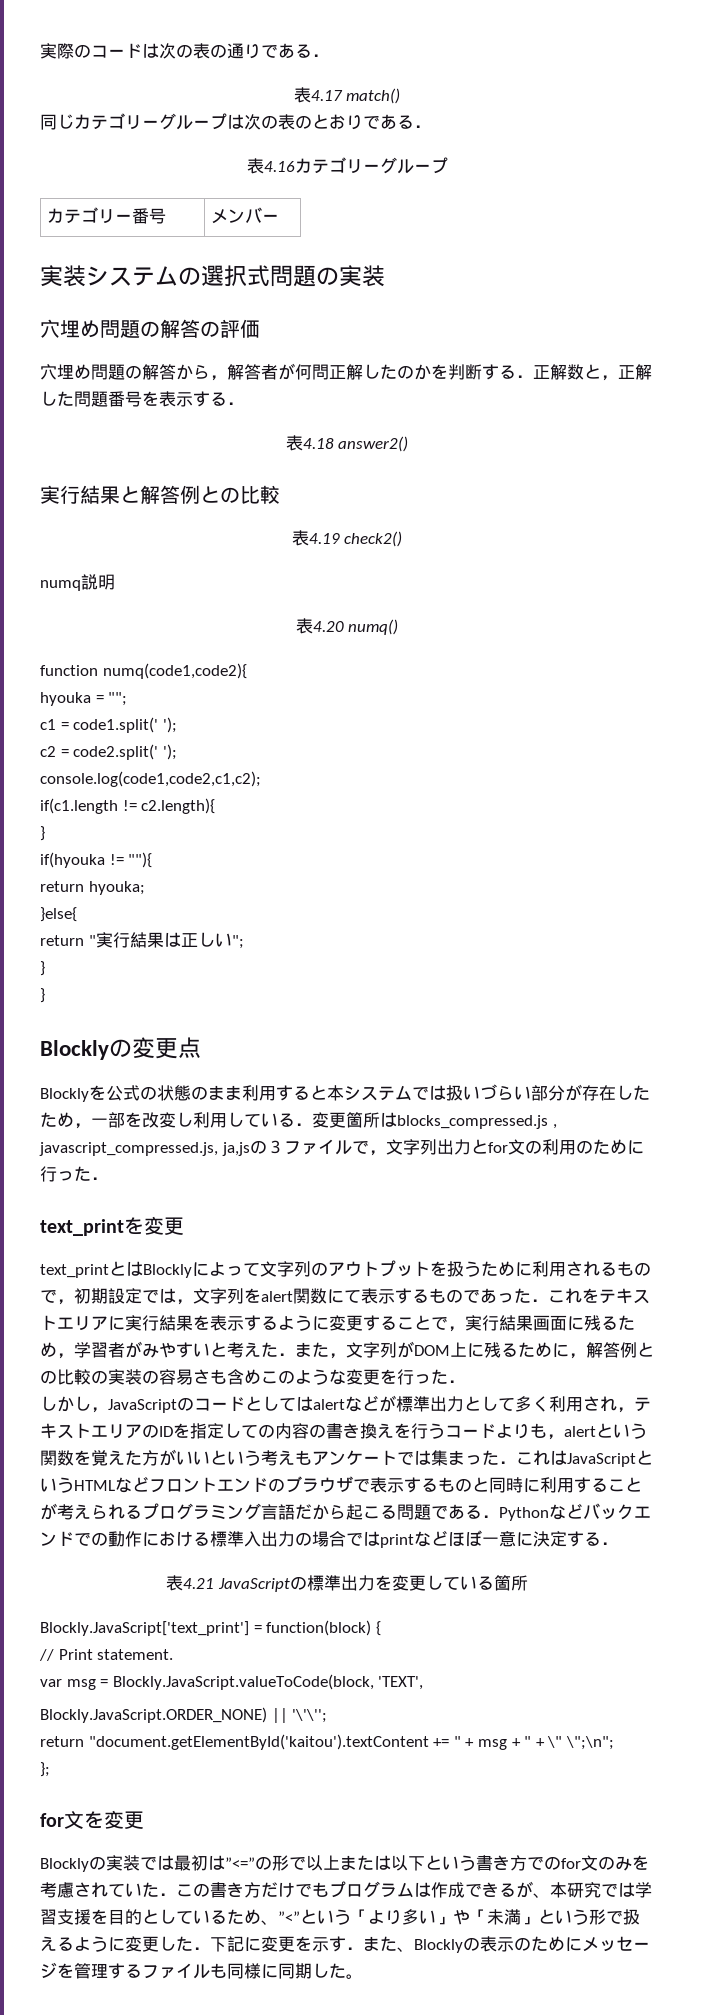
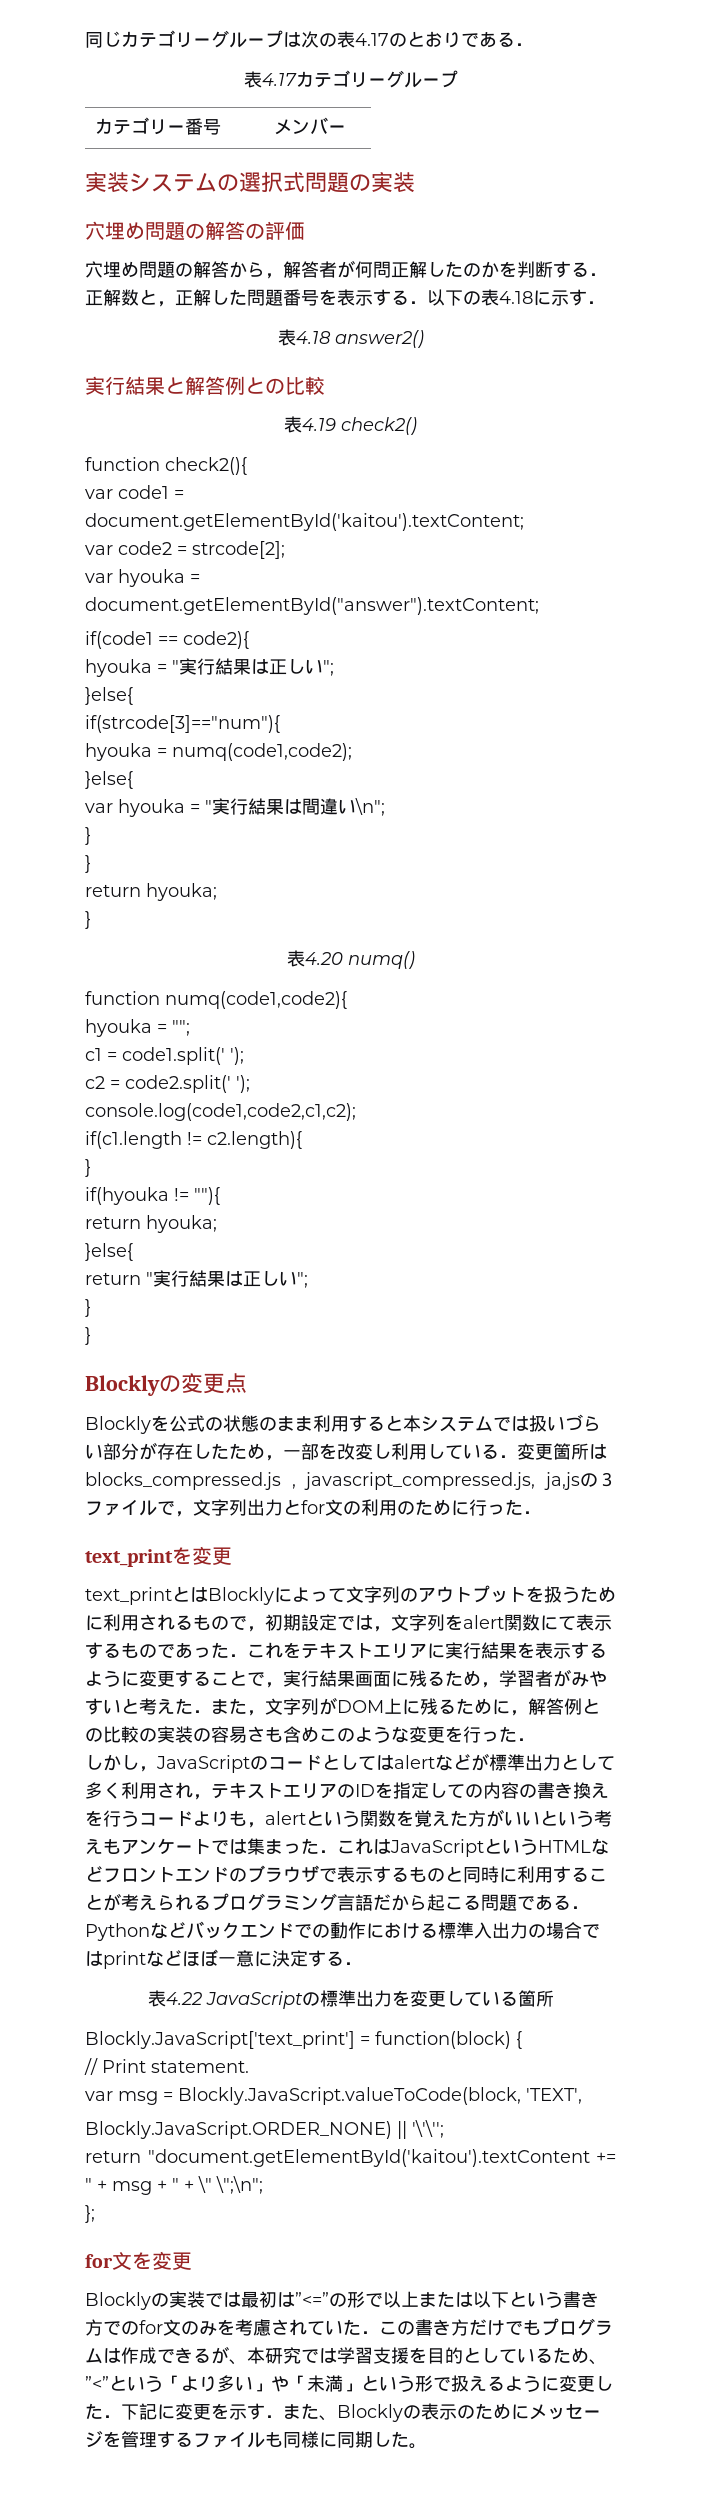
[40,43,329,59] [293,87,401,104] 実際のコードは次の表の通りである． // 表4.17 match() // -> (85, 40) none
(295, 122) none -> [355,33,389,46] 4.17
[263,161,295,172] 4.16 -> [261,73,297,86] 4.17
(244, 403) none -> [427,289,605,306] 以下の表4.18に示す．
[40,574,115,591] numq説明 -> [85,457,247,475] [85,485,184,499] [85,513,524,531] [85,541,285,559] [85,569,200,587] [85,597,539,615] [85,631,249,649] [85,658,334,677] [85,687,133,705] [85,715,280,733] [85,743,352,761] [85,771,133,789] [85,798,385,817] [85,827,91,845] [85,855,91,873] [85,883,217,901] [85,911,91,929] function check2(){ // var code1 = document.getElementById('kaitou').textContent; // var code2 = strcode[2]; // var hyouka = document.getElementById("answer").textContent; // if(code1 == code2){ // hyouka = "実行結果は正しい"; // }else{ // if(strcode[3]=="num"){ // hyouka = numq(code1,code2); // }else{ // var hyouka = "実行結果は間違い\n"; // } // } // return hyouka; // }
[183,1578,215,1589] 4.21 -> [165,1992,202,2005] 4.22

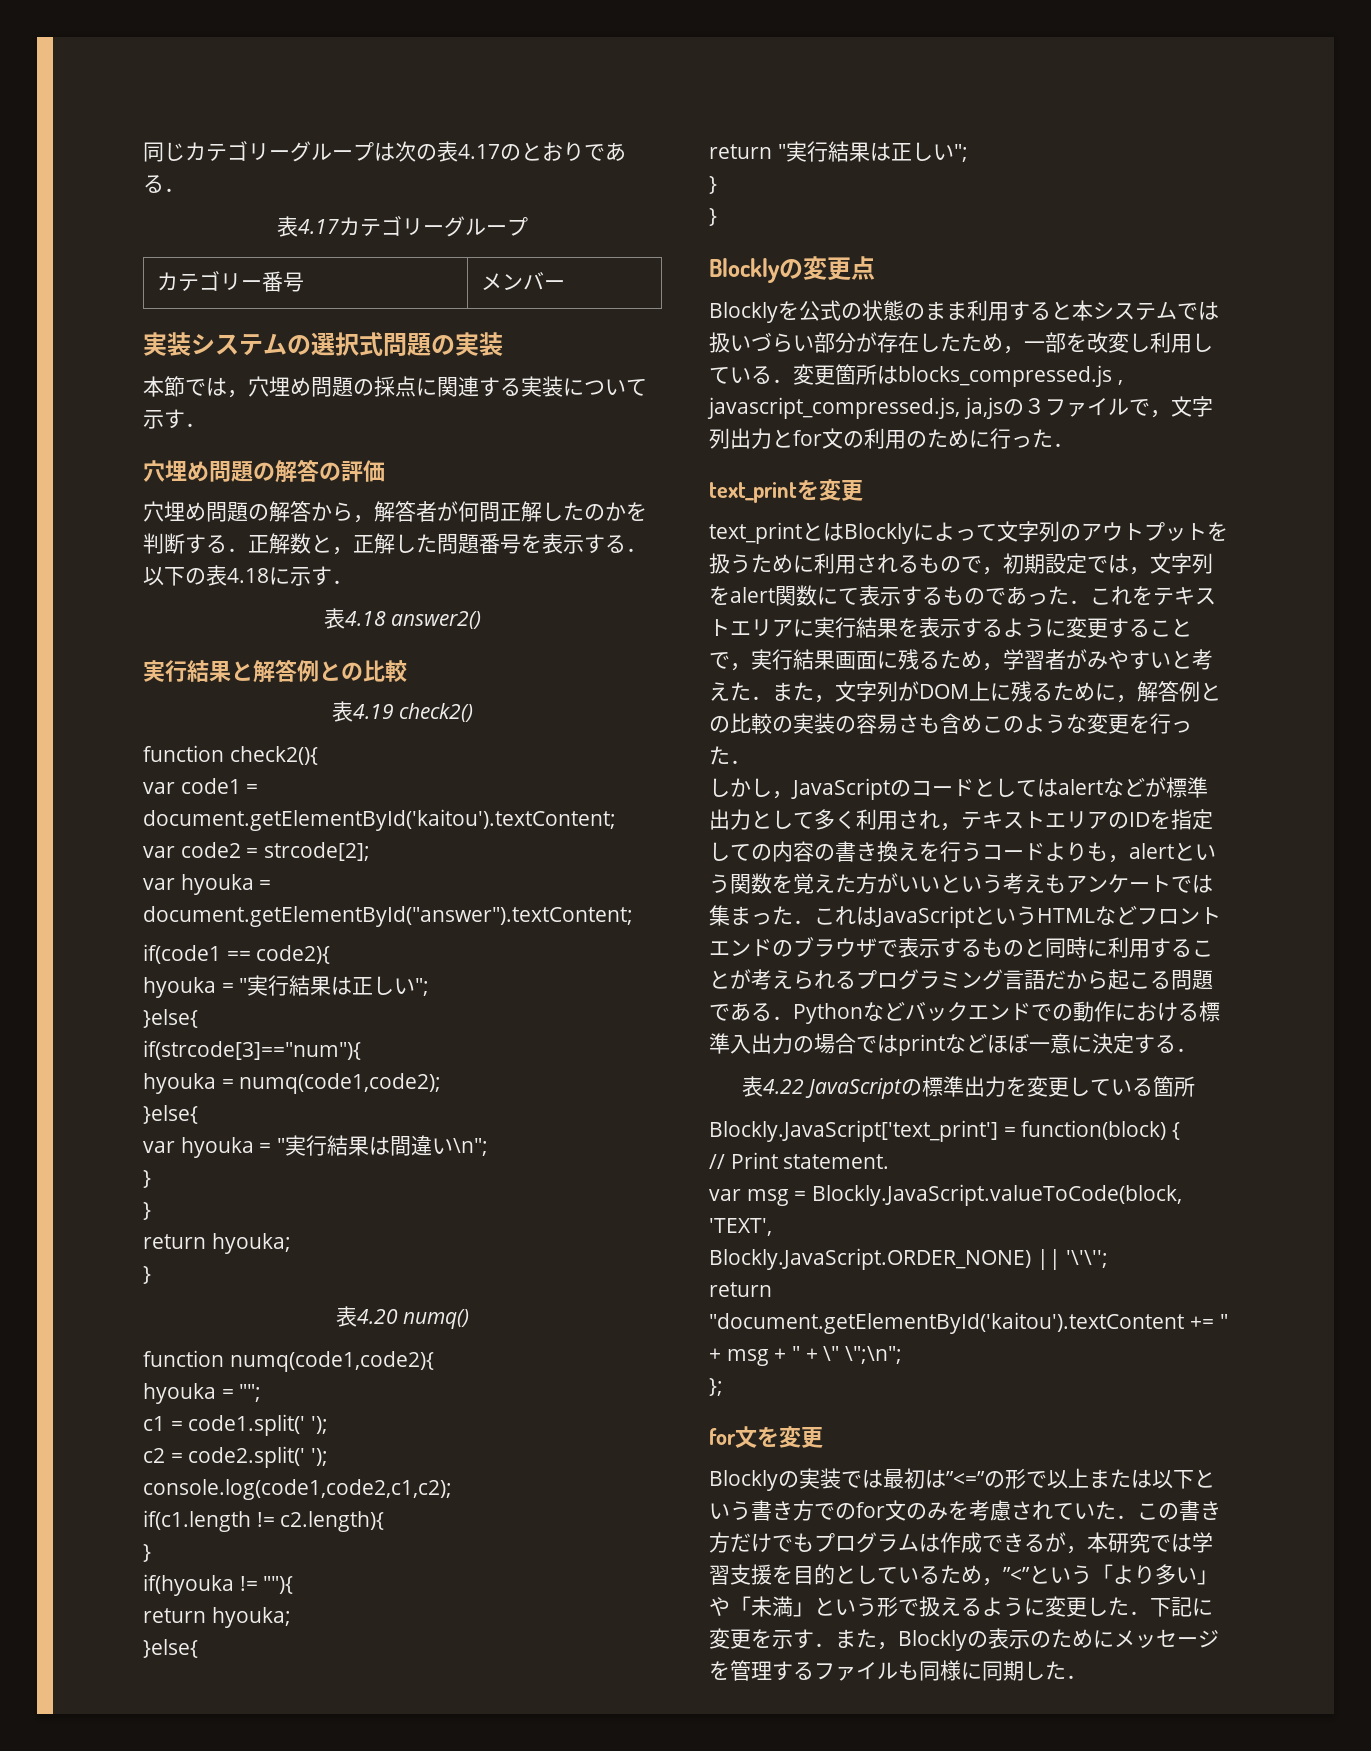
(415, 182) none -> [143,376,647,398] [143,409,206,429] // 本節では，穴埋め問題の採点に関連する実装について示す．
[229,2359,247,2365] 、 -> [1066,1546,1087,1554] ，
[589,2359,607,2365] 、 -> [982,1578,1003,1586] ，
[319,2415,337,2421] 、 -> [877,1642,898,1650] ，
[409,2443,427,2449] 。 -> [1066,1675,1087,1679] ．

